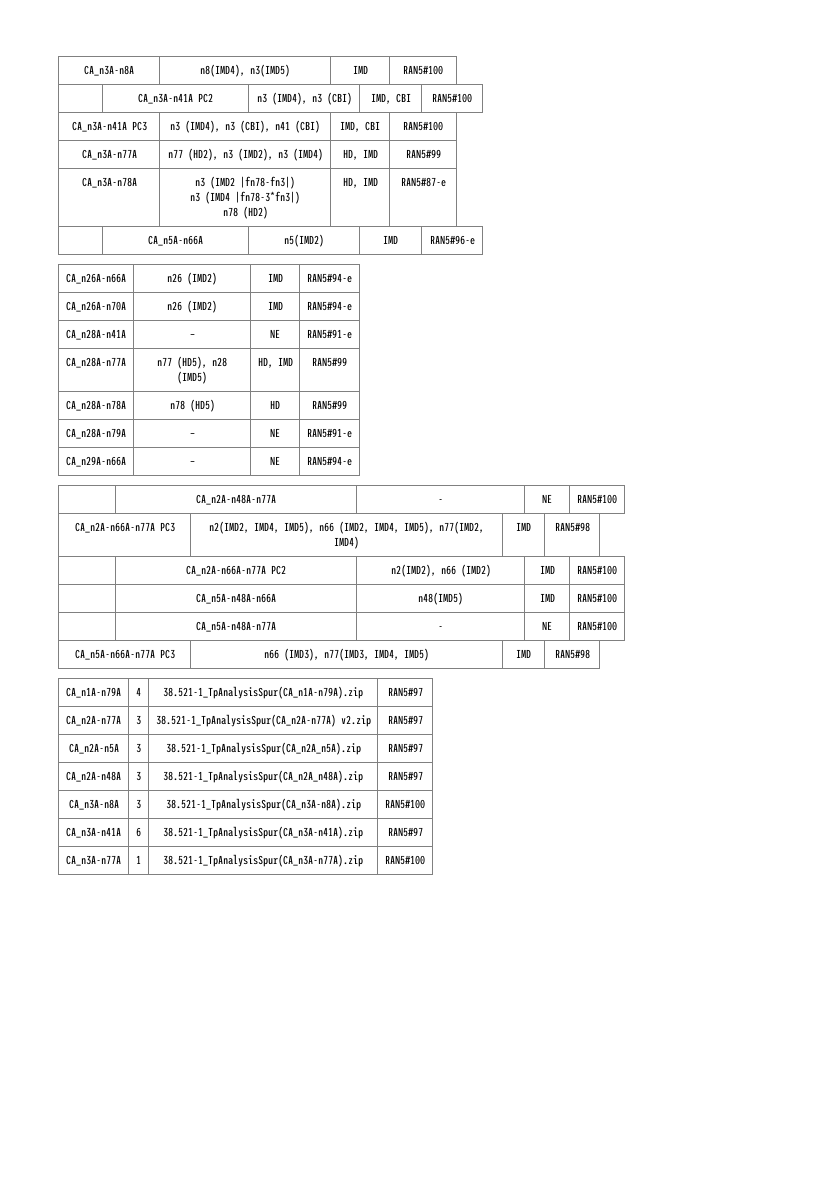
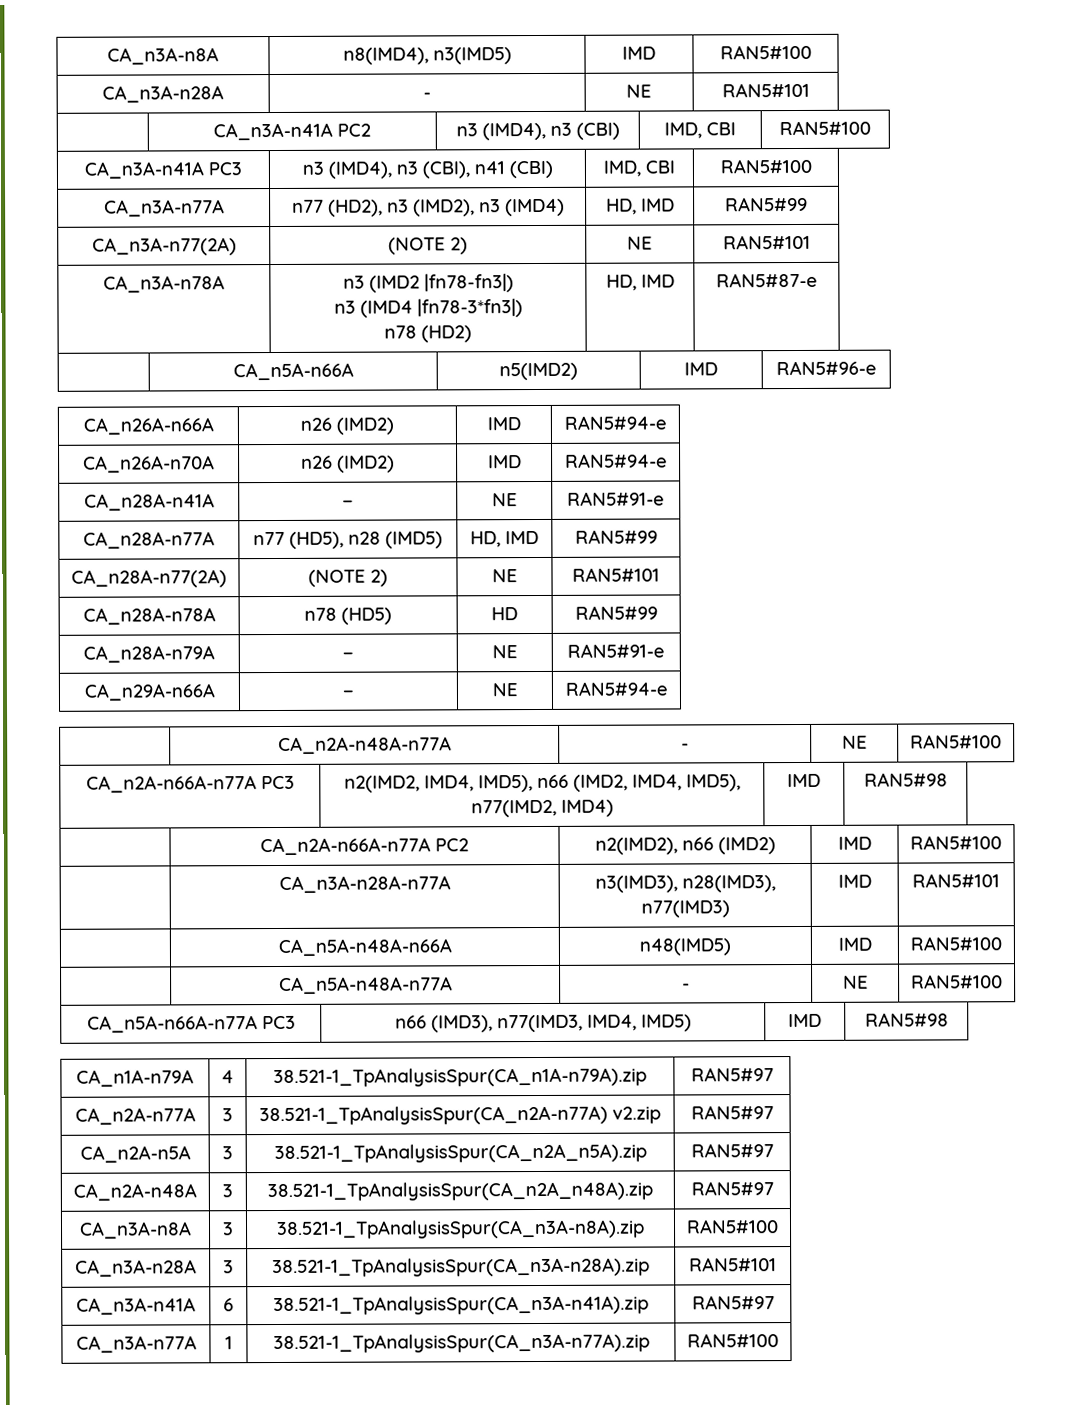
(443, 70) none -> [102,85,224,103] [423,92,431,99] [626,84,652,98] [721,82,810,98] // CA_n3A-n28A | - | NE | RAN5#101
(441, 154) none -> [91,237,237,256] [388,237,468,255] [627,236,653,250] [722,234,811,250] // CA_n3A-n77(2A) | (NOTE 2) | NE | RAN5#101
(347, 362) none -> [71,569,227,588] [308,569,388,587] [491,569,518,583] [572,567,660,582] // CA_n28A-n77(2A) | (NOTE 2) | NE | RAN5#101
(617, 570) none -> [278,875,451,893] [594,875,776,893] [640,900,730,918] [837,874,872,888] [912,873,1000,888] // | CA_n3A-n28A-n77A | n3(IMD3), n28(IMD3), n77(IMD3) | IMD | RAN5#101
(425, 804) none -> [75,1259,197,1277] [223,1260,234,1274] [272,1257,650,1278] [689,1257,777,1272] // CA_n3A-n28A | 3 | 38.521-1_TpAnalysisSpur(CA_n3A-n28A).zip | RAN5#101

